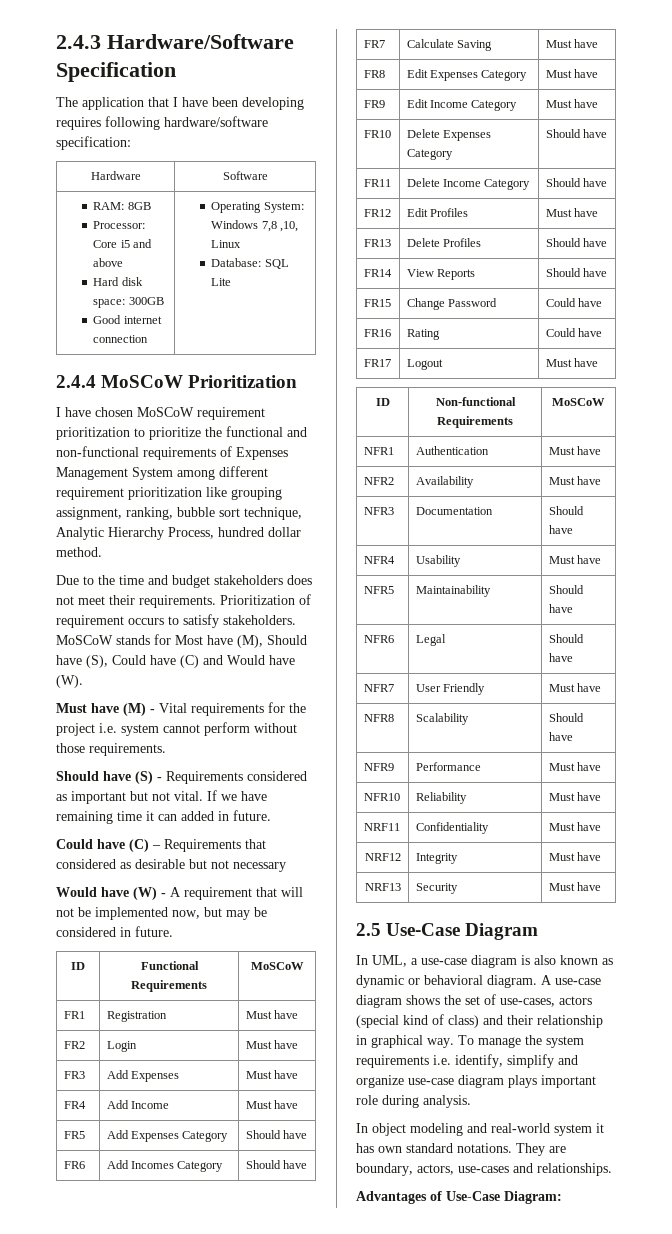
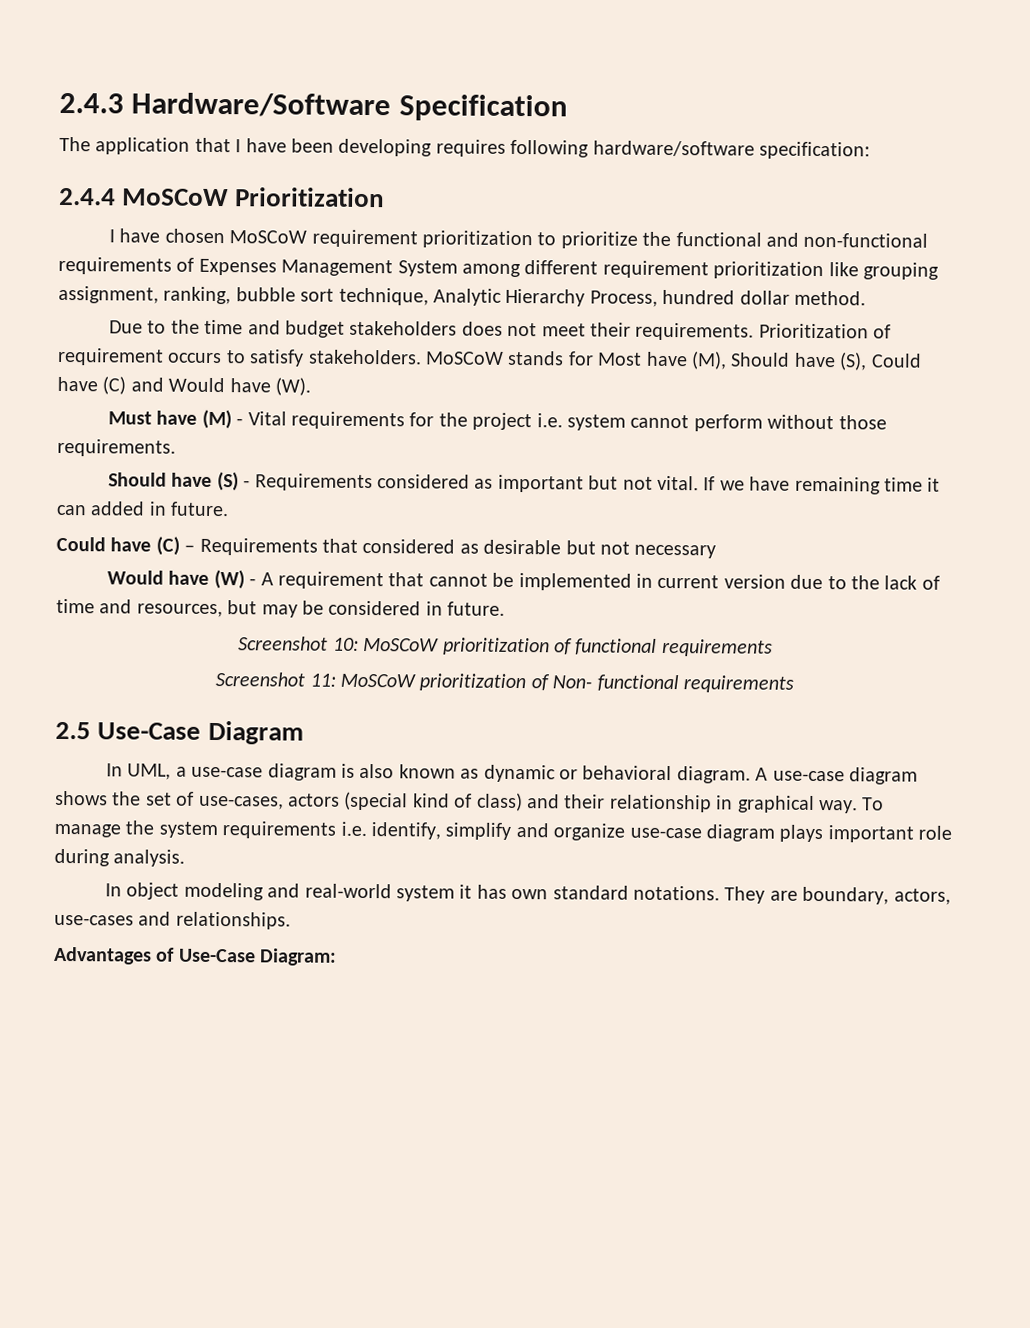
[90,171,141,180] [222,171,268,180] [93,202,151,210] [93,221,146,229] [93,239,152,248] [93,258,124,267] [93,277,143,286] [93,297,164,308] [93,315,162,324] [93,335,149,343] [211,202,304,213] [211,220,298,232] [211,240,242,248] [211,258,289,269] [211,278,232,286] // Hardware | Software // RAM: 8GB // Processor: Core i5 and above // Hard disk space: 300GB // Good internet connection | Operating System: Windows 7,8 ,10, Linux // Database: SQL Lite -> (870, 150) none
[281,887,303,897] [56,907,200,920] will not be implemented now, -> [428,572,940,591] [56,598,223,618] cannot be implemented in current version due to the lack of time and resources,
[71,962,85,970] [140,961,199,970] [131,980,207,992] [250,962,304,970] [63,1011,85,1019] [106,1011,167,1022] [245,1010,298,1019] [63,1041,85,1049] [106,1041,137,1052] [245,1040,298,1049] [63,1071,85,1079] [106,1070,179,1082] [245,1070,298,1079] [63,1101,86,1109] [106,1100,169,1109] [245,1100,298,1109] [63,1131,85,1139] [106,1130,229,1142] [245,1130,307,1139] [63,1161,85,1169] [106,1160,224,1172] [245,1160,307,1169] [363,40,385,48] [406,39,492,51] [545,39,598,48] [363,70,385,78] [406,69,528,81] [545,69,598,78] [363,100,385,108] [406,99,518,111] [545,99,598,108] [363,130,391,138] [406,129,491,141] [406,149,453,160] [545,129,607,138] [363,179,391,187] [406,178,531,190] [545,178,607,187] [363,209,391,217] [406,208,468,217] [545,208,598,217] [363,239,391,247] [406,238,481,247] [545,238,607,247] [363,269,392,277] [406,269,475,280] [545,268,607,277] [363,299,391,307] [406,298,497,310] [545,298,602,307] [363,329,391,337] [406,329,440,340] [545,328,602,337] [363,359,391,367] [406,359,443,370] [545,358,598,367] [375,398,390,406] [435,397,516,406] [437,416,513,428] [552,398,605,406] [363,447,394,455] [415,446,489,455] [548,446,601,455] [363,477,394,485] [415,476,474,488] [548,476,601,485] [363,507,394,515] [415,507,493,515] [548,506,584,515] [548,525,573,534] [363,556,395,564] [415,555,461,567] [548,555,601,564] [363,586,394,594] [415,585,491,597] [548,585,584,594] [548,604,573,613] [363,635,394,643] [415,634,446,646] [548,634,584,643] [548,653,573,662] [363,684,394,692] [415,683,485,695] [548,683,601,692] [363,714,394,722] [415,713,469,725] [548,713,584,722] [548,732,573,741] [363,763,394,771] [415,762,481,771] [548,762,601,771] [363,793,400,801] [415,792,467,804] [548,792,601,801] [363,823,400,831] [415,822,489,834] [548,822,601,831] [364,853,401,861] [415,853,458,864] [548,852,601,861] [364,883,401,891] [415,883,458,894] [548,882,601,891] // ID | Functional Requirements | MoSCoW // FR1 | Registration | Must have // FR2 | Login | Must have // FR3 | Add Expenses | Must have // FR4 | Add Income | Must have // FR5 | Add Expenses Category | Should have // FR6 | Add Incomes Category | Should have // FR7 | Calculate Saving | Must have // FR8 | Edit Expenses Category | Must have // FR9 | Edit Income Category | Must have // FR10 | Delete Expenses Category | Should have // FR11 | Delete Income Category | Should have // FR12 | Edit Profiles | Must have // FR13 | Delete Profiles | Should have // FR14 | View Reports | Should have // FR15 | Change Password | Could have // FR16 | Rating | Could have // FR17 | Logout | Must have // ID | Non-functional Requirements | MoSCoW // NFR1 | Authentication | Must have // NFR2 | Availability | Must have // NFR3 | Documentation | Should have // NFR4 | Usability | Must have // NFR5 | Maintainability | Should have // NFR6 | Legal | Should have // NFR7 | User Friendly | Must have // NFR8 | Scalability | Should have // NFR9 | Performance | Must have // NFR10 | Reliability | Must have // NRF11 | Confidentiality | Must have // NRF12 | Integrity | Must have // NRF13 | Security | Must have -> [238,636,773,657] [215,672,794,693] // Screenshot 10: MoSCoW prioritization of functional requirements // Screenshot 11: MoSCoW prioritization of Non- functional requirements

